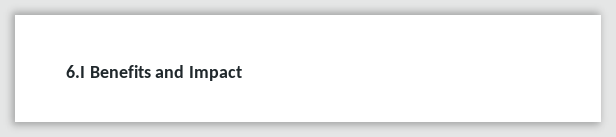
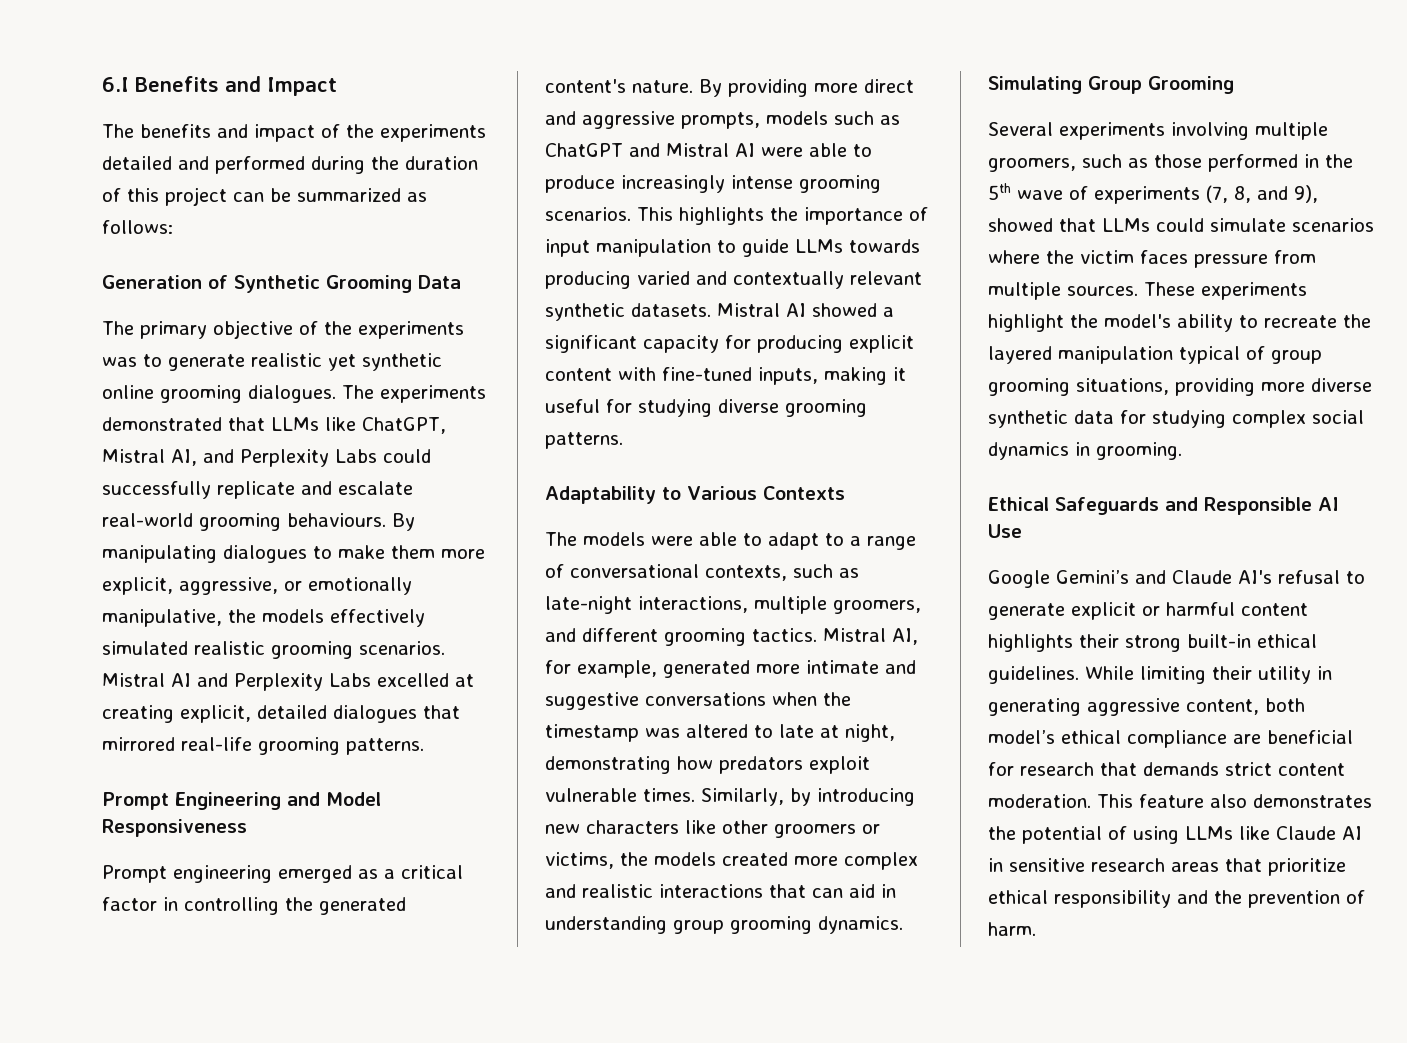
(243, 73) none -> [102,124,486,142] [102,156,478,174] [102,187,427,206] [102,220,173,234] [102,275,461,293] [102,320,464,339] [102,353,442,371] [102,385,486,403] [102,417,446,434] [102,449,431,467] [102,481,413,499] [102,513,415,531] [102,545,485,563] [102,577,412,595] [102,609,425,627] [102,641,445,659] [102,673,474,691] [102,705,460,723] [102,737,424,755] [102,792,381,810] [102,819,247,837] [102,865,463,883] [102,897,406,915] [545,79,914,97] [545,111,900,129] [545,143,872,157] [545,175,881,193] [545,207,928,225] [545,239,920,257] [545,271,922,289] [545,303,894,321] [545,335,914,353] [545,367,906,385] [545,399,867,417] [545,432,623,449] [545,486,845,504] [545,532,916,550] [545,564,859,581] [545,596,921,614] [545,628,918,646] [545,660,916,678] [545,692,851,710] [545,724,895,742] [545,756,870,774] [545,788,915,806] [545,820,880,838] [545,852,918,870] [545,884,896,898] [545,916,903,934] [988,76,1234,94] [988,122,1328,140] [988,154,1353,172] [988,183,1318,204] [988,218,1374,232] [988,250,1316,268] [988,282,1307,300] [988,314,1371,332] [988,346,1322,364] [988,378,1372,396] [988,410,1364,428] [988,442,1182,460] [988,497,1339,515] [988,524,1022,538] [988,570,1365,588] [988,602,1308,620] [988,634,1317,652] [988,666,1332,684] [988,698,1305,716] [988,730,1353,748] [988,762,1345,776] [988,794,1372,808] [988,826,1362,844] [988,858,1346,876] [988,890,1365,908] [988,922,1036,936] // The benefits and impact of the experiments detailed and performed during the duration of this project can be summarized as follows: // Generation of Synthetic Grooming Data // The primary objective of the experiments was to generate realistic yet synthetic online grooming dialogues. The experiments demonstrated that LLMs like ChatGPT, Mistral AI, and Perplexity Labs could successfully replicate and escalate real-world grooming behaviours. By manipulating dialogues to make them more explicit, aggressive, or emotionally manipulative, the models effectively simulated realistic grooming scenarios. Mistral AI and Perplexity Labs excelled at creating explicit, detailed dialogues that mirrored real-life grooming patterns. // Prompt Engineering and Model Responsiveness // Prompt engineering emerged as a critical factor in controlling the generated content's nature. By providing more direct and aggressive prompts, models such as ChatGPT and Mistral AI were able to produce increasingly intense grooming scenarios. This highlights the importance of input manipulation to guide LLMs towards producing varied and contextually relevant synthetic datasets. Mistral AI showed a significant capacity for producing explicit content with fine-tuned inputs, making it useful for studying diverse grooming patterns. // Adaptability to Various Contexts // The models were able to adapt to a range of conversational contexts, such as late-night interactions, multiple groomers, and different grooming tactics. Mistral AI, for example, generated more intimate and suggestive conversations when the timestamp was altered to late at night, demonstrating how predators exploit vulnerable times. Similarly, by introducing new characters like other groomers or victims, the models created more complex and realistic interactions that can aid in understanding group grooming dynamics. // Simulating Group Grooming // Several experiments involving multiple groomers, such as those performed in the 5th wave of experiments (7, 8, and 9), showed that LLMs could simulate scenarios where the victim faces pressure from multiple sources. These experiments highlight the model's ability to recreate the layered manipulation typical of group grooming situations, providing more diverse synthetic data for studying complex social dynamics in grooming. // Ethical Safeguards and Responsible AI Use // Google Gemini’s and Claude AI's refusal to generate explicit or harmful content highlights their strong built-in ethical guidelines. While limiting their utility in generating aggressive content, both model’s ethical compliance are beneficial for research that demands strict content moderation. This feature also demonstrates the potential of using LLMs like Claude AI in sensitive research areas that prioritize ethical responsibility and the prevention of harm.

